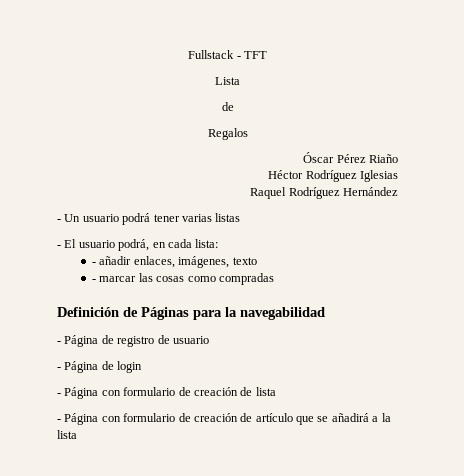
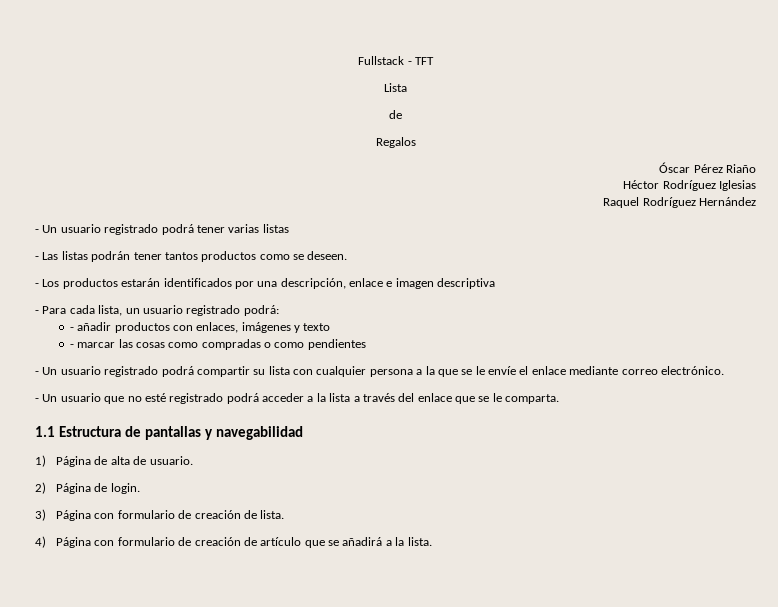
(119, 218) none -> [104,224,159,235] registrado
[64,239,219,251] [92,256,230,268] El usuario podrá, en cada lista: // - añadir enlaces, imágenes, -> [42,251,348,262] [35,278,496,289] [35,305,279,316] [69,322,301,333] Las listas podrán tener tantos productos como se deseen. // - Los productos estarán identificados por una descripción, enlace e imagen descriptiva // - Para cada lista, un usuario registrado podrá: // - añadir productos con enlaces, imágenes y
[57,307,237,320] // Definición de Páginas para la -> [264,339,366,350] [35,366,724,377] [35,393,560,404] [35,426,213,440] o como pendientes // - Un usuario registrado podrá compartir su lista con cualquier persona a la que se le envíe el enlace mediante correo electrónico. // - Un usuario que no esté registrado podrá acceder a la lista a través del enlace que se le comparta. // 1.1 Estructura de pantallas y
[57,335,209,347] [57,361,143,373] [57,387,276,399] [57,419,61,422] - Página de registro de usuario // - Página de login // - Página con formulario de creación de lista // - -> [35,455,193,467] [35,482,140,494] [35,509,285,521] [35,536,46,548] 1) Página de alta de usuario. // 2) Página de login. // 3) Página con formulario de creación de lista. // 4)
[57,430,77,439] lista -> [407,537,432,546] lista.

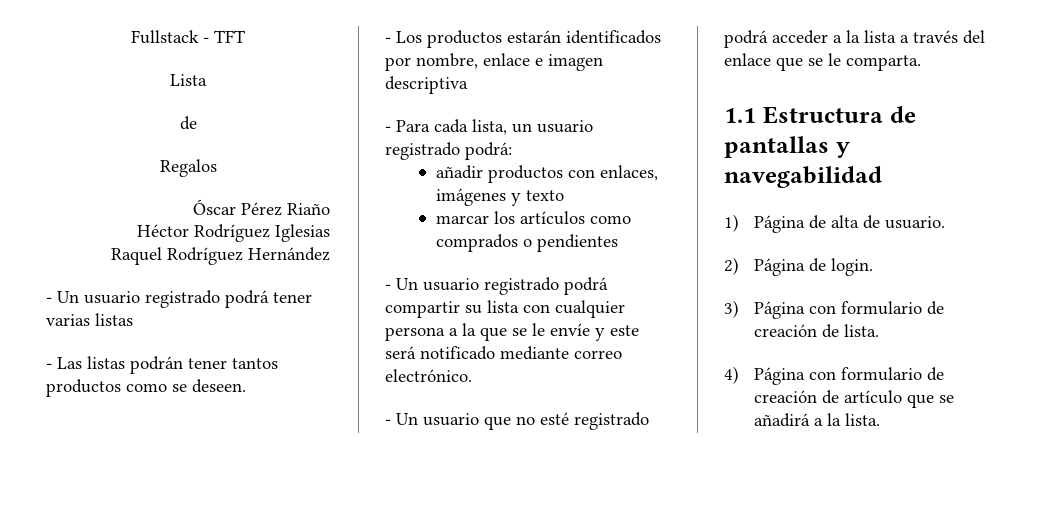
[257,278,346,289] una descripción, -> [416,53,478,69] nombre,
[69,327,74,331] - -> (512, 151) none
[69,339,305,350] - marcar las cosas como compradas o como -> [435,211,631,225] [435,234,532,252] marcar los artículos como comprados o
[519,366,566,375] el enlace -> [595,325,639,341] [385,346,495,360] y este será notificado

